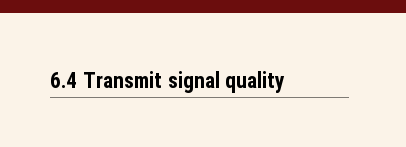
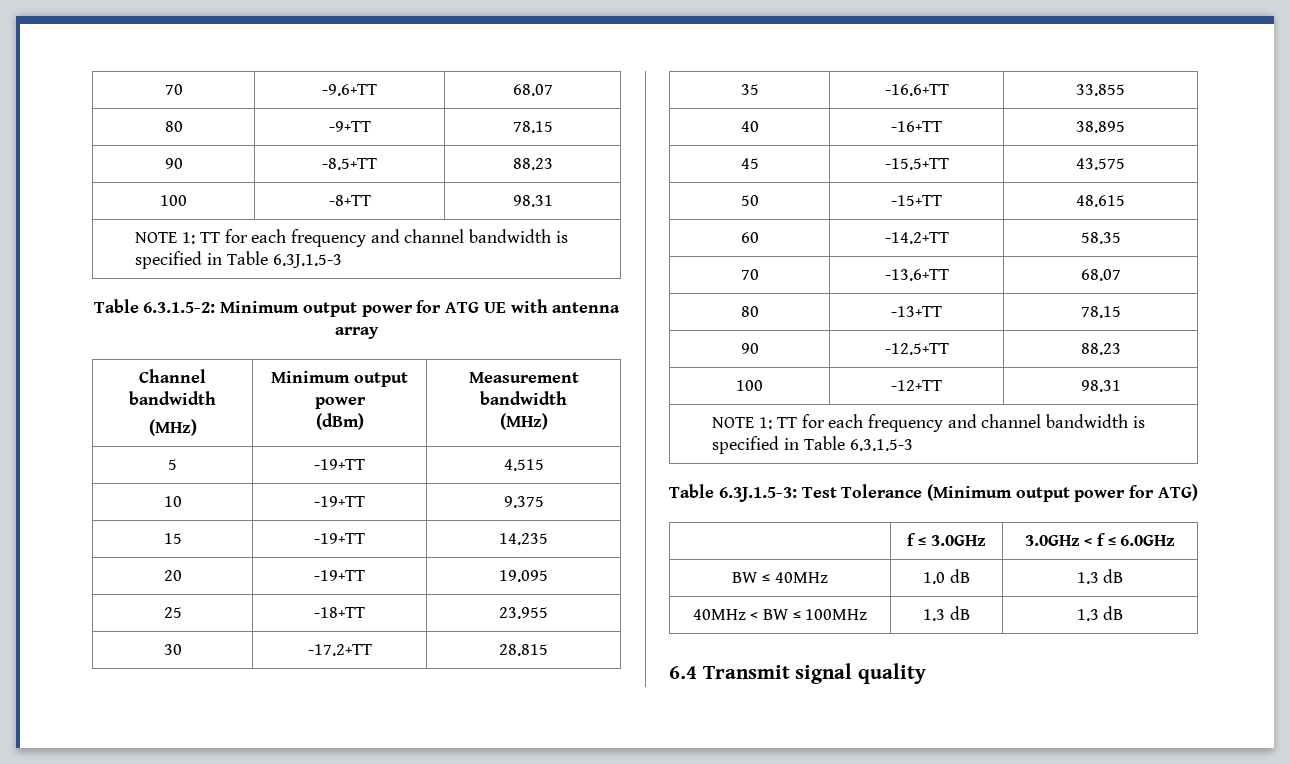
(50, 80) none -> [164,84,183,95] [322,84,377,96] [512,84,553,96] [164,121,183,132] [328,121,371,132] [512,121,553,133] [164,158,183,169] [322,158,377,170] [512,158,553,170] [160,195,187,206] [328,195,371,206] [512,195,553,207] [135,229,568,247] [135,251,342,269] [93,299,621,317] [335,327,379,339] [139,369,206,383] [129,391,216,405] [148,419,197,436] [271,371,408,387] [314,397,366,409] [315,413,364,430] [468,372,579,383] [480,391,567,405] [499,413,548,430] [168,459,177,470] [314,459,365,470] [503,459,544,471] [163,496,182,507] [314,496,365,507] [503,496,544,508] [163,533,182,544] [314,533,365,544] [499,533,548,545] [163,570,182,581] [314,570,365,581] [499,570,548,582] [163,607,182,618] [314,607,365,618] [499,607,548,619] [163,644,182,655] [307,644,372,656] [499,644,548,656] [740,84,759,95] [884,84,949,96] [1076,84,1125,96] [740,121,759,132] [891,121,942,132] [1076,121,1125,133] [740,158,759,169] [884,158,949,170] [1076,158,1125,170] [740,195,759,206] [891,195,942,206] [1076,195,1125,207] [740,232,759,243] [884,232,949,244] [1080,232,1121,244] [740,269,759,280] [884,269,949,281] [1080,269,1121,281] [740,306,759,317] [891,306,942,317] [1080,306,1121,318] [740,343,759,354] [884,343,949,355] [1080,343,1121,355] [736,380,763,391] [891,380,942,391] [1080,380,1121,392] [712,414,1145,432] [712,436,913,454] [669,484,1198,502] [907,533,986,546] [1024,533,1176,546] [732,572,828,583] [923,569,970,584] [1076,569,1124,584] [692,609,868,620] [923,606,970,621] [1076,606,1124,621] 70 | -9.6+TT | 68.07 // 80 | -9+TT | 78.15 // 90 | -8.5+TT | 88.23 // 100 | -8+TT | 98.31 // NOTE 1: TT for each frequency and channel bandwidth is specified in Table 6.3J.1.5-3 // Table 6.3.1.5-2: Minimum output power for ATG UE with antenna array // Channel bandwidth // (MHz) | Minimum output power // (dBm) | Measurement bandwidth // (MHz) // 5 | -19+TT | 4.515 // 10 | -19+TT | 9.375 // 15 | -19+TT | 14.235 // 20 | -19+TT | 19.095 // 25 | -18+TT | 23.955 // 30 | -17.2+TT | 28.815 // 35 | -16.6+TT | 33.855 // 40 | -16+TT | 38.895 // 45 | -15.5+TT | 43.575 // 50 | -15+TT | 48.615 // 60 | -14.2+TT | 58.35 // 70 | -13.6+TT | 68.07 // 80 | -13+TT | 78.15 // 90 | -12.5+TT | 88.23 // 100 | -12+TT | 98.31 // NOTE 1: TT for each frequency and channel bandwidth is specified in Table 6.3.1.5-3 // Table 6.3J.1.5-3: Test Tolerance (Minimum output power for ATG) // | f ≤ 3.0GHz | 3.0GHz < f ≤ 6.0GHz // BW ≤ 40MHz | 1.0 dB | 1.3 dB // 40MHz < BW ≤ 100MHz | 1.3 dB | 1.3 dB //

